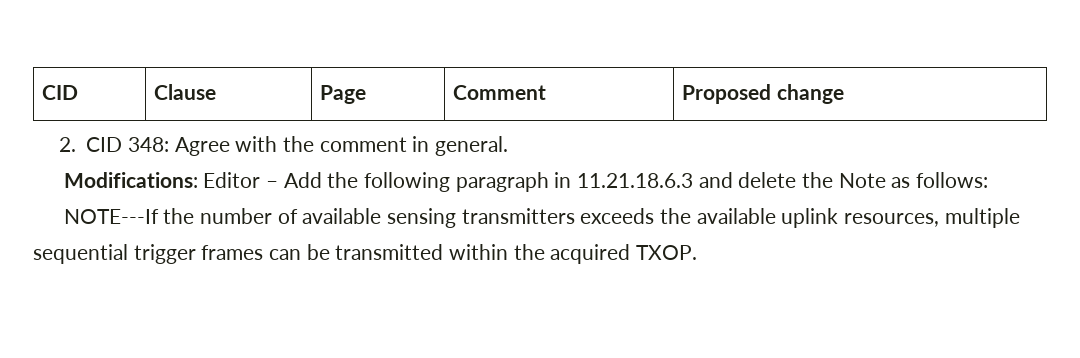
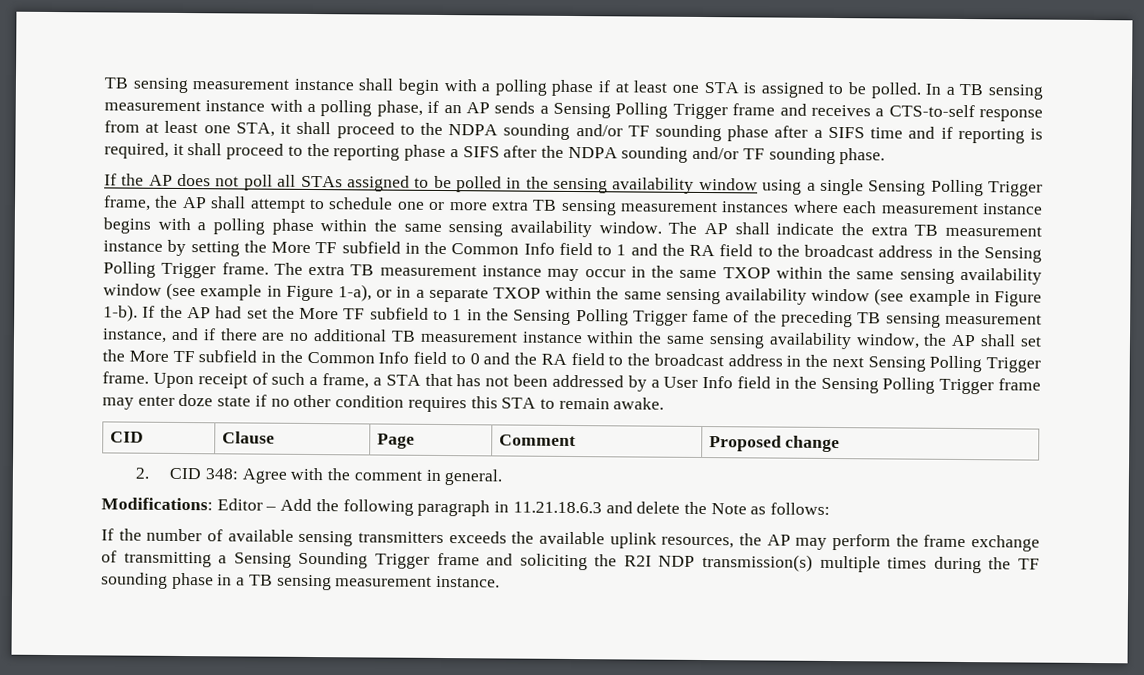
(42, 92) none -> [104,77,1043,100] [104,99,1043,122] [104,120,1044,144] [104,142,886,165] [104,173,1043,197] [103,195,1044,216] [103,217,1042,238] [103,239,1042,263] [103,261,1043,285] [103,282,1043,307] [103,304,1043,328] [102,327,1043,350] [102,349,1041,373] [102,371,1042,395] [102,393,665,413] TB sensing measurement instance shall begin with a polling phase if at least one STA is assigned to be polled. In a TB sensing measurement instance with a polling phase, if an AP sends a Sensing Polling Trigger frame and receives a CTS-to-self response from at least one STA, it shall proceed to the NDPA sounding and/or TF sounding phase after a SIFS time and if reporting is required, it shall proceed to the reporting phase a SIFS after the NDPA sounding and/or TF sounding phase. // If the AP does not poll all STAs assigned to be polled in the sensing availability window using a single Sensing Polling Trigger frame, the AP shall attempt to schedule one or more extra TB sensing measurement instances where each measurement instance begins with a polling phase within the same sensing availability window. The AP shall indicate the extra TB measurement instance by setting the More TF subfield in the Common Info field to 1 and the RA field to the broadcast address in the Sensing Polling Trigger frame. The extra TB measurement instance may occur in the same TXOP within the same sensing availability window (see example in Figure 1-a), or in a separate TXOP within the same sensing availability window (see example in Figure 1-b). If the AP had set the More TF subfield to 1 in the Sensing Polling Trigger fame of the preceding TB sensing measurement instance, and if there are no additional TB measurement instance within the same sensing availability window, the AP shall set the More TF subfield in the Common Info field to 0 and the RA field to the broadcast address in the next Sensing Polling Trigger frame. Upon receipt of such a frame, a STA that has not been addressed by a User Info field in the Sensing Polling Trigger frame may enter doze state if no other condition requires this STA to remain awake. //
[63,209,159,224] NOTE---If -> [101,528,114,541] If
[944,208,1020,228] [33,244,698,264] multiple sequential trigger frames can be transmitted within the acquired TXOP. -> [739,533,1040,552] [101,550,1041,574] [101,572,501,591] the AP may perform the frame exchange of transmitting a Sensing Sounding Trigger frame and soliciting the R2I NDP transmission(s) multiple times during the TF sounding phase in a TB sensing measurement instance.

